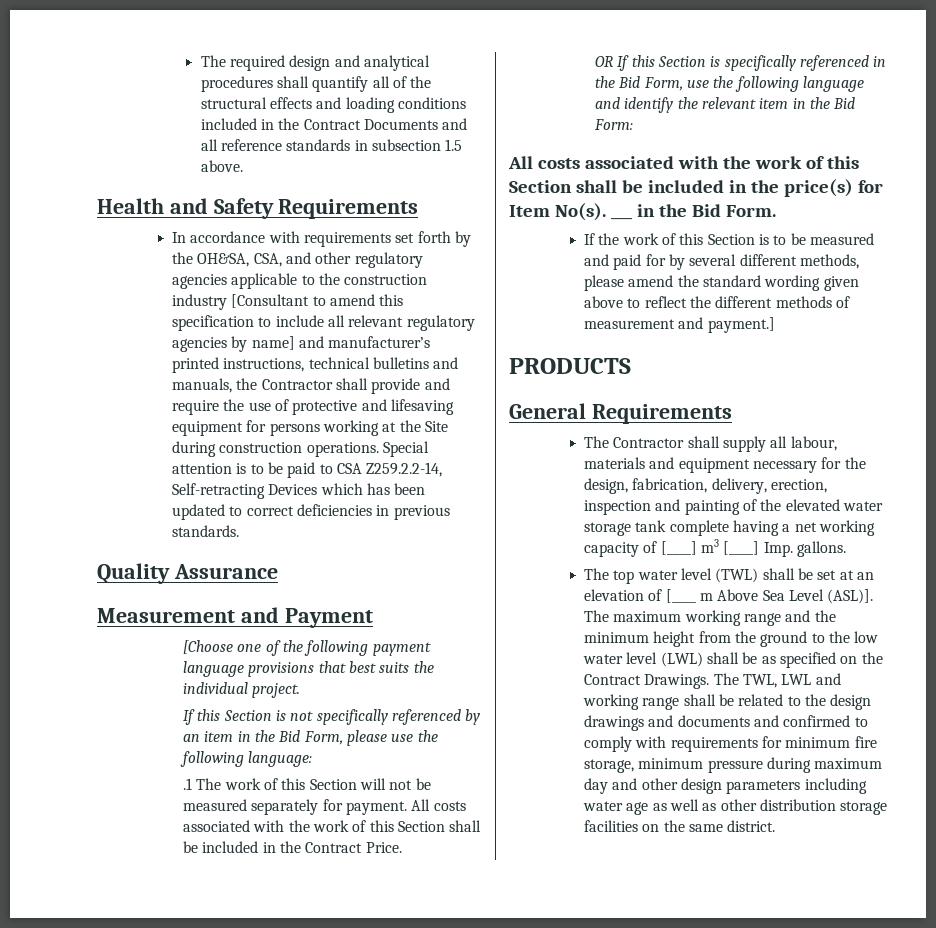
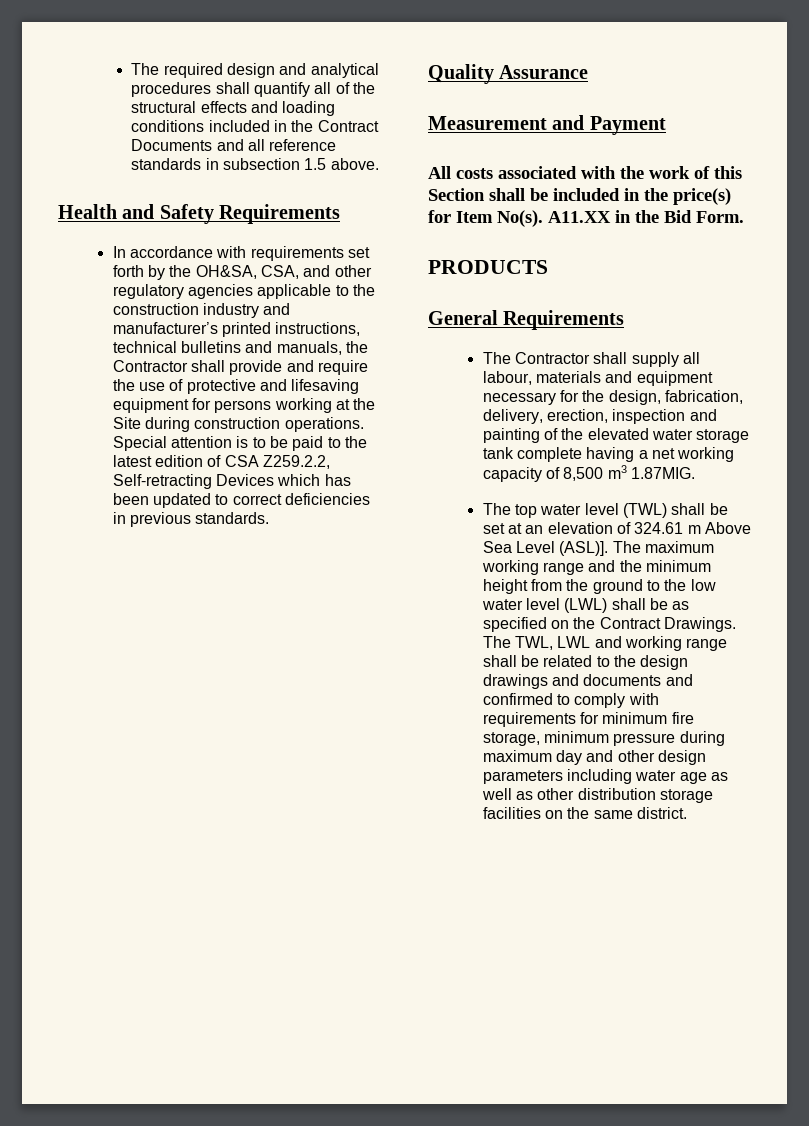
[231,294,404,308] [172,315,475,331] [172,336,295,352] [Consultant to amend this specification to include all relevant regulatory agencies by name] -> (260, 310) none
[336,462,443,477] CSA Z259.2.2-14, -> [344,436,367,448] [112,455,330,469] the latest edition of CSA Z259.2.2,
[183,640,431,656] [183,661,434,677] [183,682,301,698] [183,709,481,725] [183,730,438,746] [180,751,313,767] [183,778,431,790] [183,799,466,815] [183,820,482,832] [183,841,402,853] [595,55,887,71] [595,76,865,92] [595,97,856,113] [594,119,634,130] // [Choose one of the following payment language provisions that best suits the individual project. // If this Section is not specifically referenced by an item in the Bid Form, please use the following language: // .1 The work of this Section will not be measured separately for payment. All costs associated with the work of this Section shall be included in the Contract Price. // OR If this Section is specifically referenced in the Bid Form, use the following language and identify the relevant item in the Bid Form: -> (666, 125) none
[610,217,633,220] ___ -> [548,211,611,223] A11.XX
[584,233,874,245] [584,254,859,270] [584,275,859,291] [584,296,850,308] [584,317,775,333] // If the work of this Section is to be measured and paid for by several different methods, please amend the standard wording given above to reflect the different methods of measurement and payment.] -> (744, 217) none
[660,539,846,557] [____] m3 [____] Imp. gallons. -> [563,465,695,481] 8,500 m3 1.87MIG.
[665,589,696,603] [____ -> [634,522,684,534] 324.61

